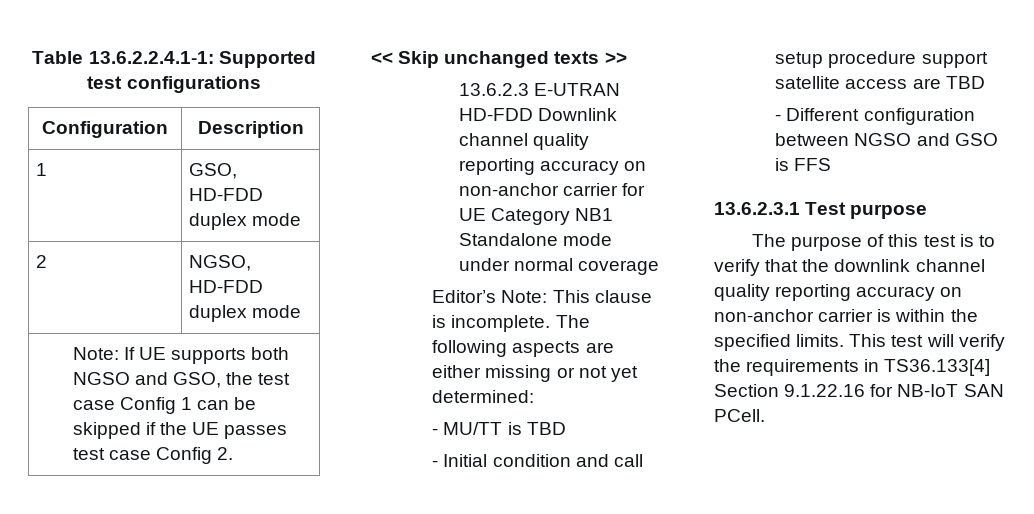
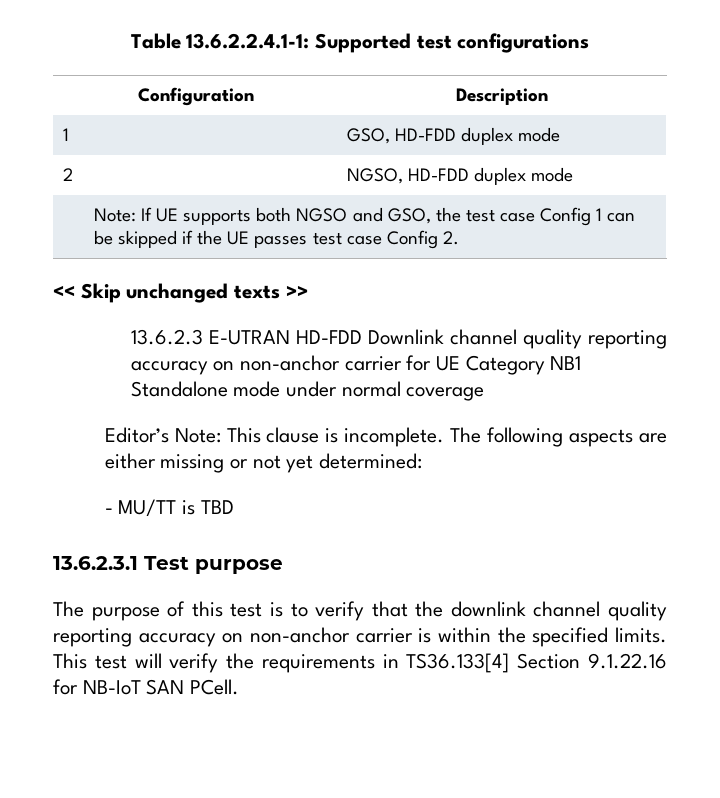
[432,454,643,467] [775,51,988,68] [775,76,985,89] [775,108,975,125] [775,133,998,146] [775,158,832,171] // - Initial condition and call setup procedure support satellite access are TBD // - Different configuration between NGSO and GSO is FFS -> (234, 507) none

